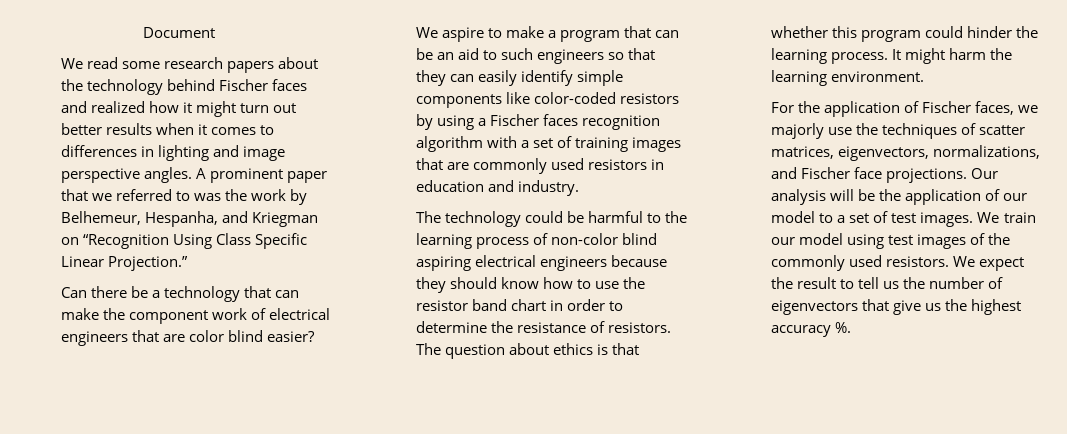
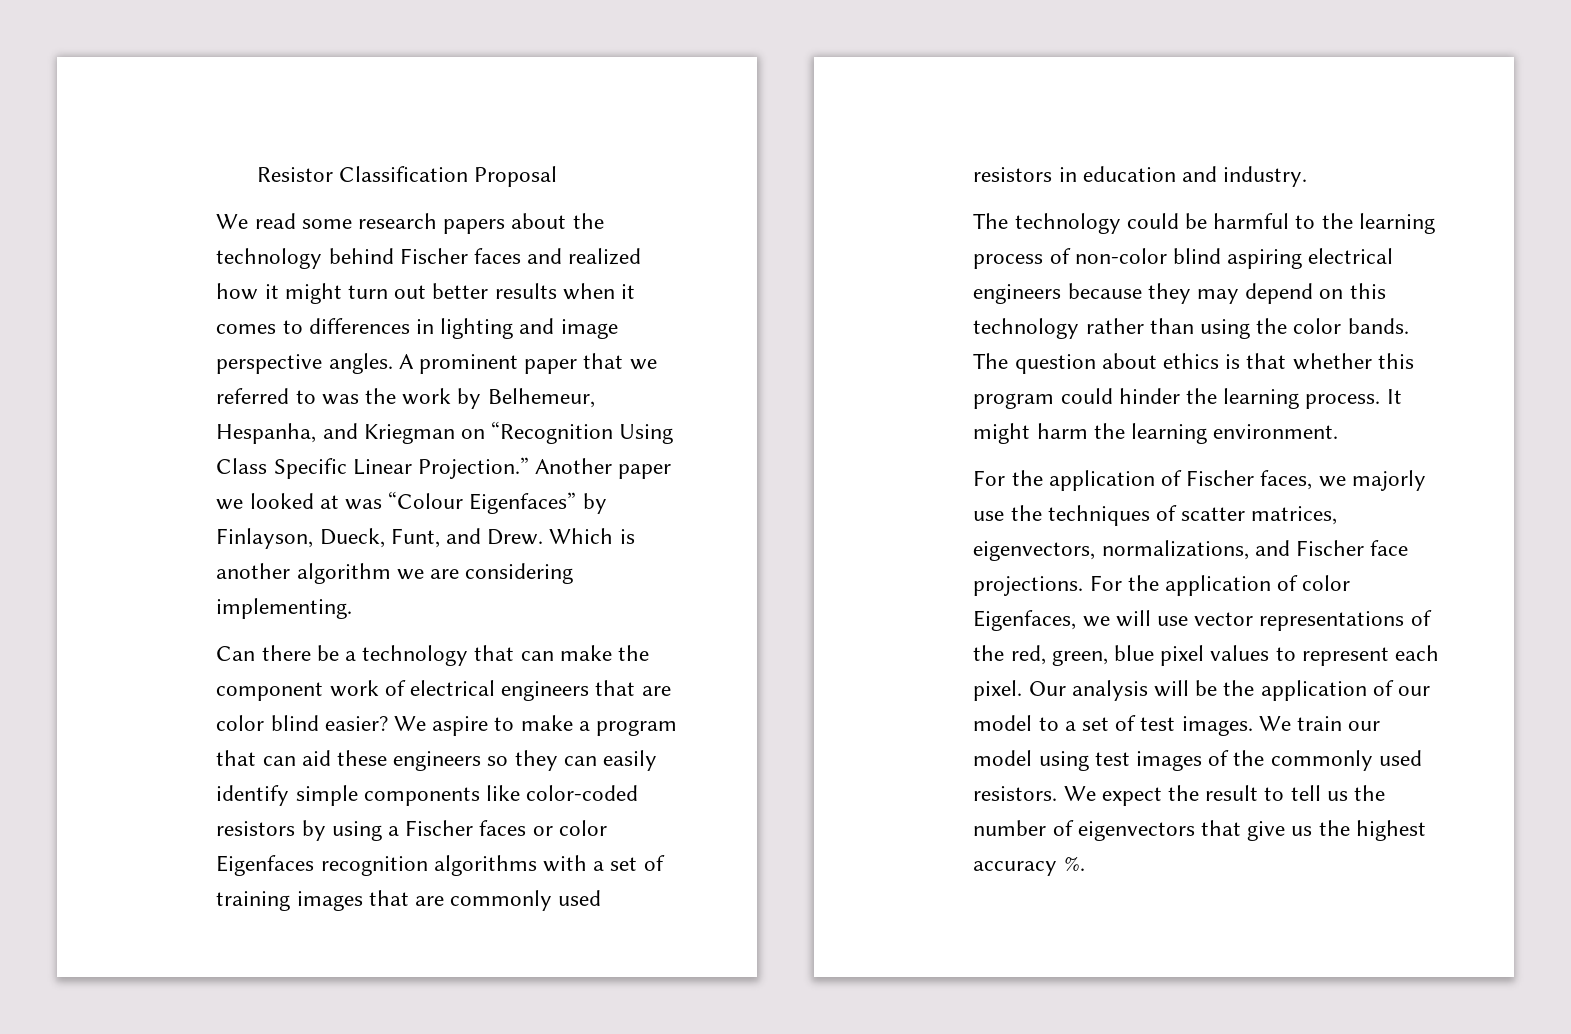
[142,27,215,38] Document -> [256,166,558,187] Resistor Classification Proposal
(189, 263) none -> [535,458,672,479] [216,491,607,514] [216,528,635,549] [216,563,574,584] [216,598,353,619] Another paper we looked at was “Colour Eigenfaces” by Finlayson, Dueck, Funt, and Drew. Which is another algorithm we are considering implementing.
[416,48,534,60] be an aid to such -> [301,750,388,766] aid these
[628,48,656,60] that -> (509, 761) none
[582,115,661,130] [416,136,484,152] recognition algorithm -> [532,820,607,836] [216,855,537,876] or color Eigenfaces recognition algorithms
[450,277,646,289] [416,299,624,311] [416,321,672,333] should know how to use the resistor band chart in order to determine the resistance of resistors. -> [1197,283,1386,304] [973,318,1409,339] may depend on this technology rather than using the color bands.
(968, 175) none -> [1089,575,1351,596] [973,610,1432,631] [973,645,1440,666] [973,680,1023,701] For the application of color Eigenfaces, we will use vector representations of the red, green, blue pixel values to represent each pixel.

